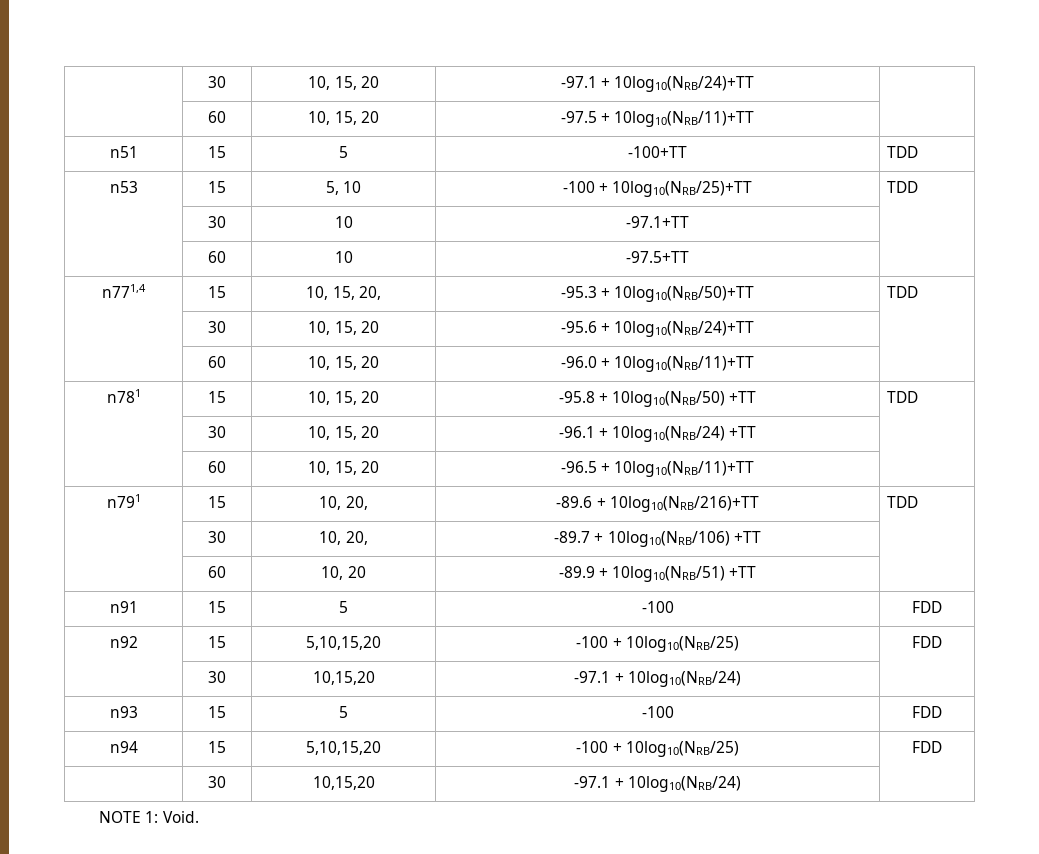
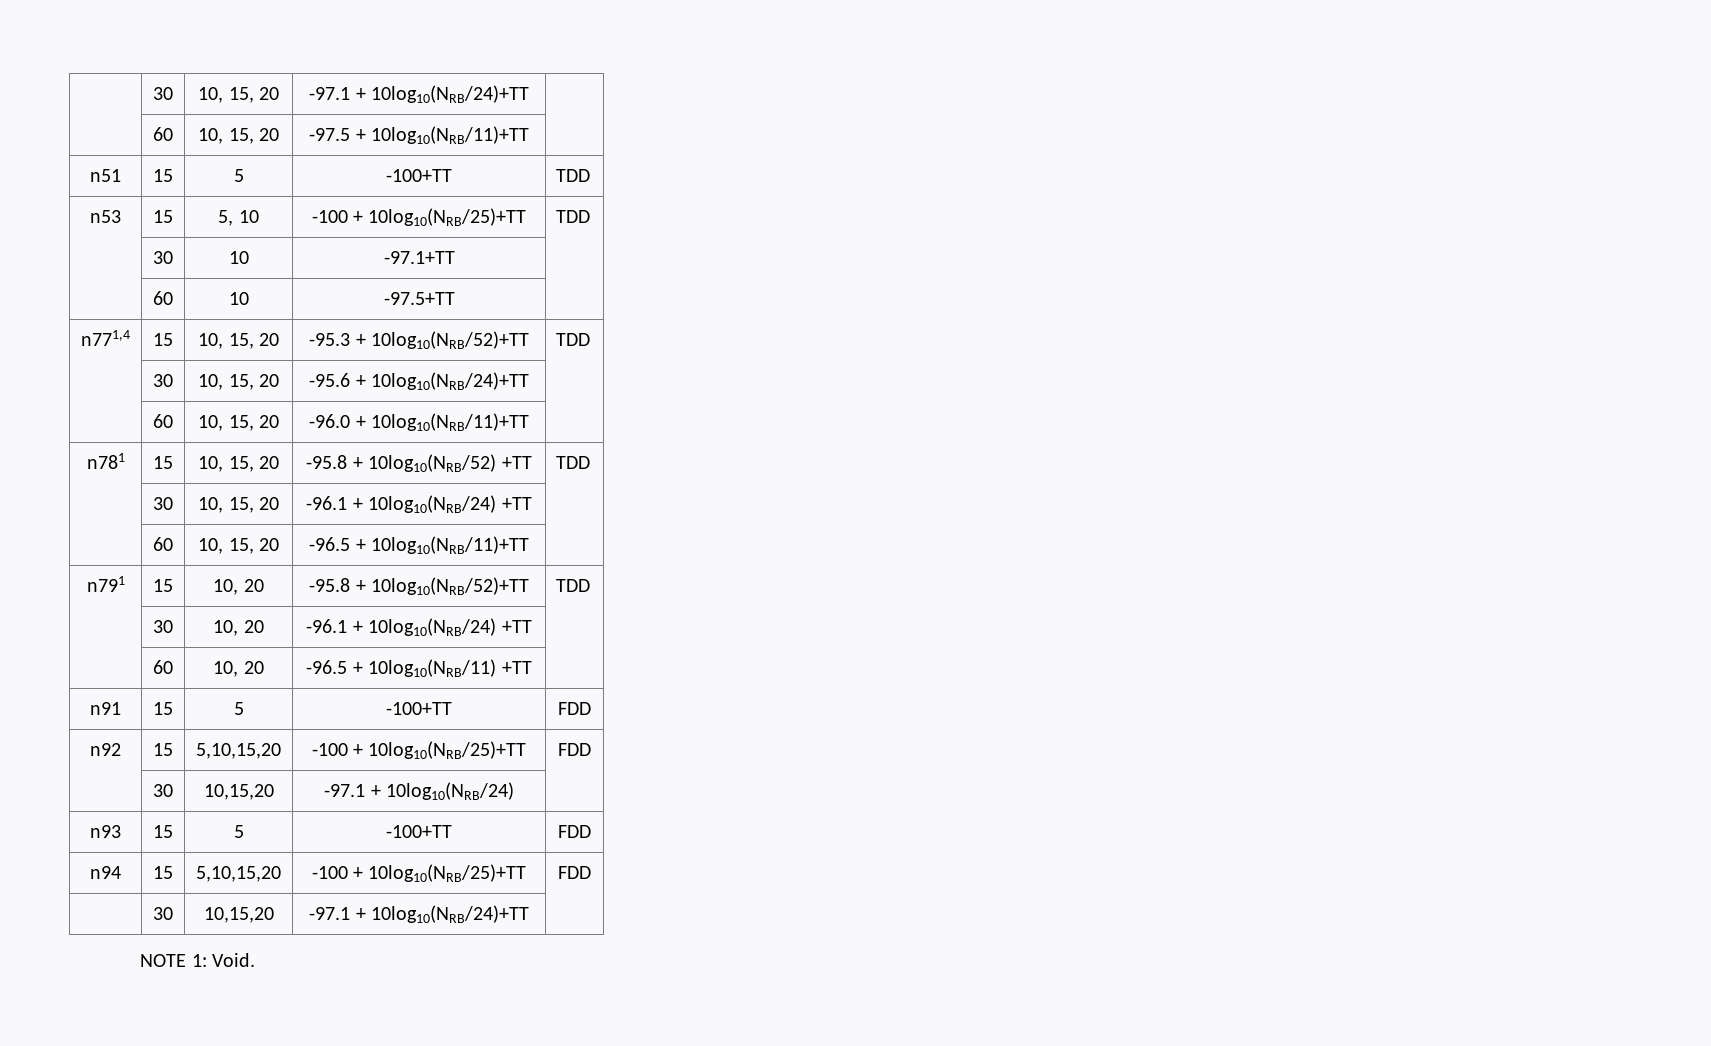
[358,286,381,300] 20, -> [258,333,279,346] 20
[614,286,755,302] 10log10(NRB/50)+TT -> [370,331,529,349] 10log10(NRB/52)+TT
[612,391,726,407] 10log10(NRB/50) -> [368,454,497,472] 10log10(NRB/52)
[345,496,368,510] [556,496,759,512] [887,496,919,508] [208,531,226,543] [319,531,368,545] [554,531,730,547] 20, | -89.6 + 10log10(NRB/216)+TT | TDD // | 30 | 10, 20, | -89.7 + 10log10(NRB/106) -> [243,579,264,592] [309,577,529,595] [556,579,591,592] [153,620,173,633] [213,620,264,636] [306,618,497,636] 20 | -95.8 + 10log10(NRB/52)+TT | TDD // | 30 | 10, 20 | -96.1 + 10log10(NRB/24)
[558,566,726,582] -89.9 + 10log10(NRB/51) -> [306,659,497,677] -96.5 + 10log10(NRB/11)
[641,601,674,613] -100 -> [386,702,452,715] -100+TT
[625,636,739,652] 10log10(NRB/25) -> [368,741,527,759] 10log10(NRB/25)+TT
[641,706,674,718] -100 -> [386,825,452,838] -100+TT
[625,741,739,757] [912,741,942,753] [208,776,226,788] [312,776,375,790] [574,776,741,792] 10log10(NRB/25) | FDD // | 30 | 10,15,20 | -97.1 + 10log10(NRB/24) -> [368,864,527,882] [558,866,591,879] [153,907,173,920] [203,907,274,923] [309,905,529,923] 10log10(NRB/25)+TT | FDD // | 30 | 10,15,20 | -97.1 + 10log10(NRB/24)+TT

